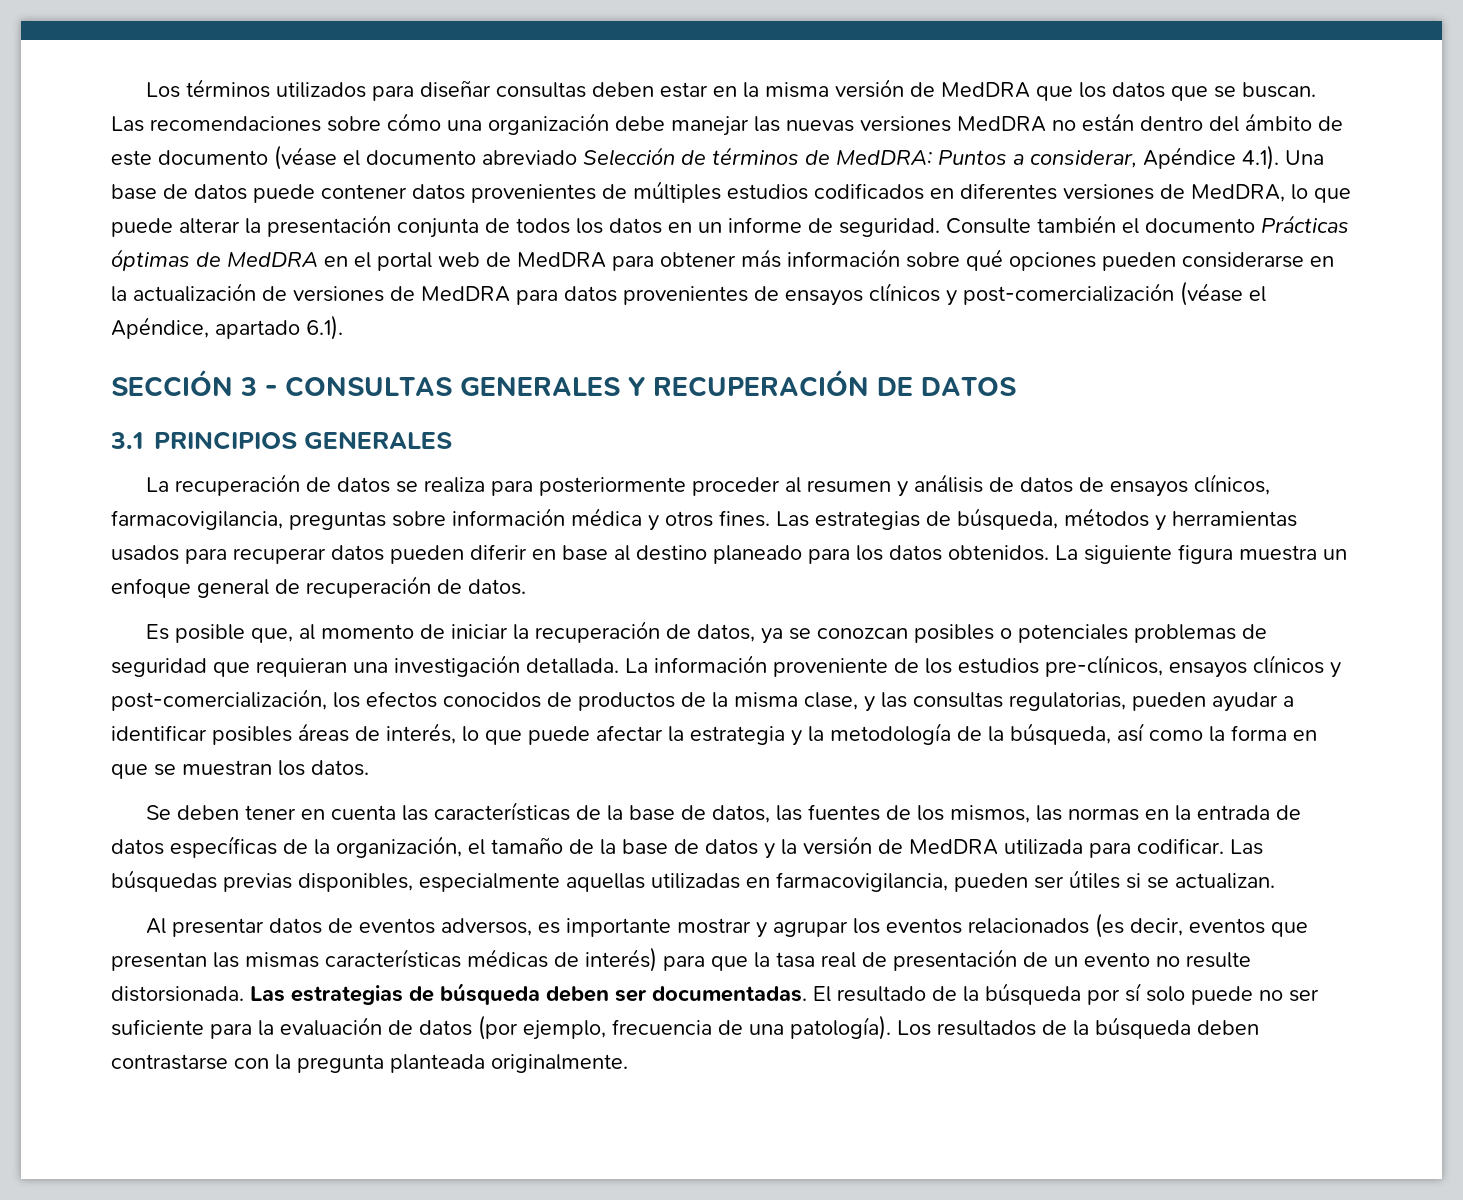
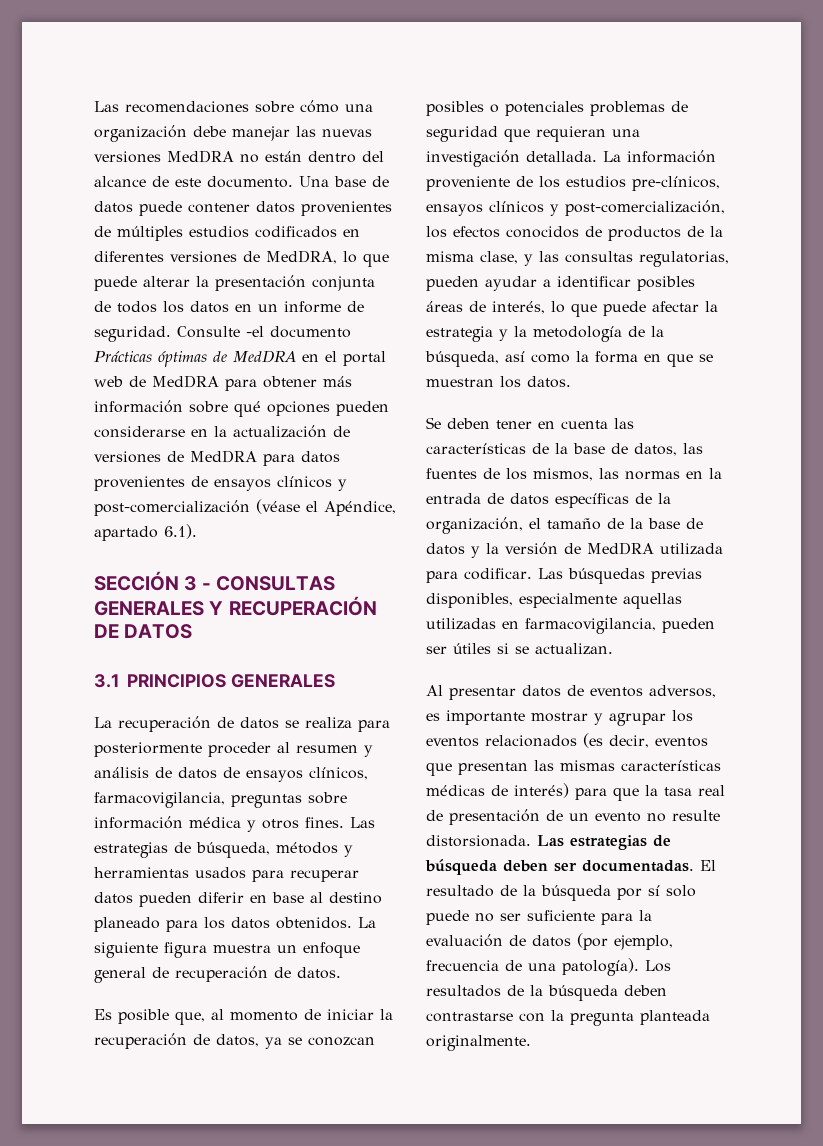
[146,79,1317,101] Los términos utilizados para diseñar consultas deben estar en la misma versión de MedDRA que los datos que se buscan. -> (94, 106) none
[1245,113,1312,131] ámbito -> [94,176,146,187] alcance
[158,145,1279,170] documento (véase el documento abreviado Selección de términos de MedDRA: Puntos a considerar, Apéndice 4.1). -> [207,176,293,188] documento.
[1037,215,1139,234] también el -> [246,326,264,337] -el

